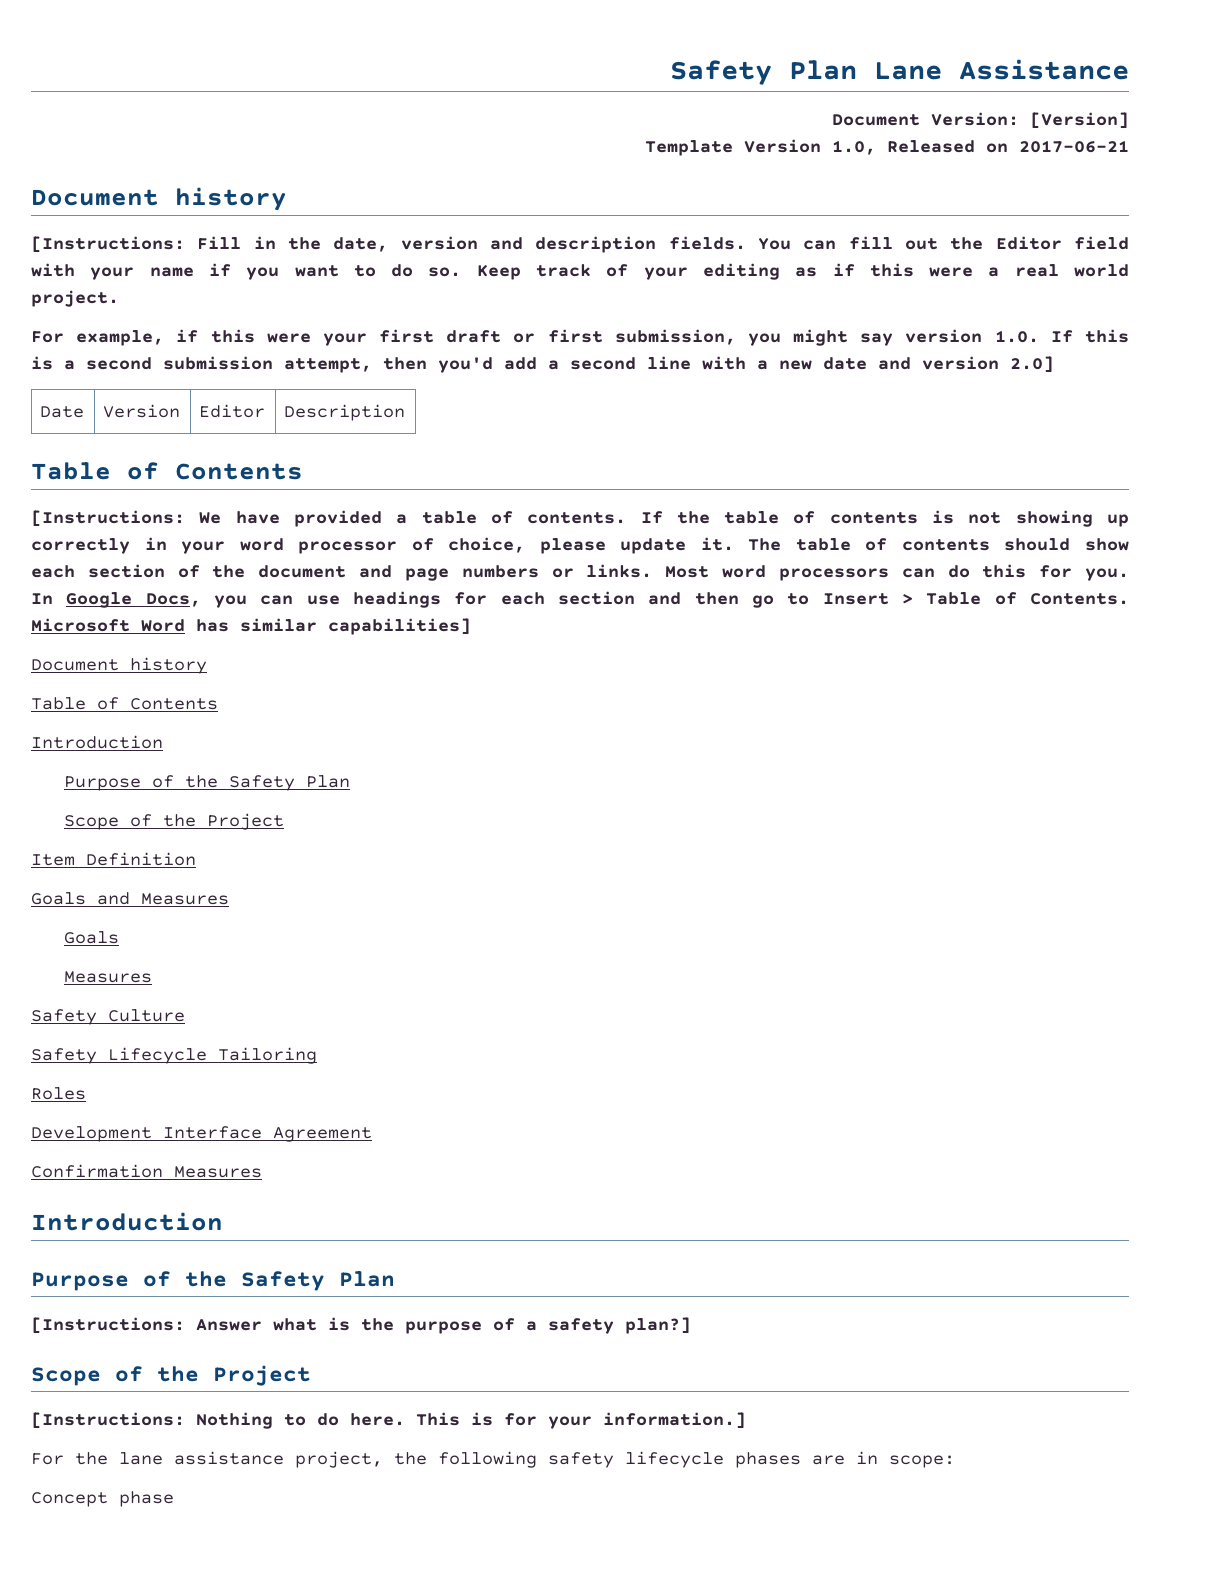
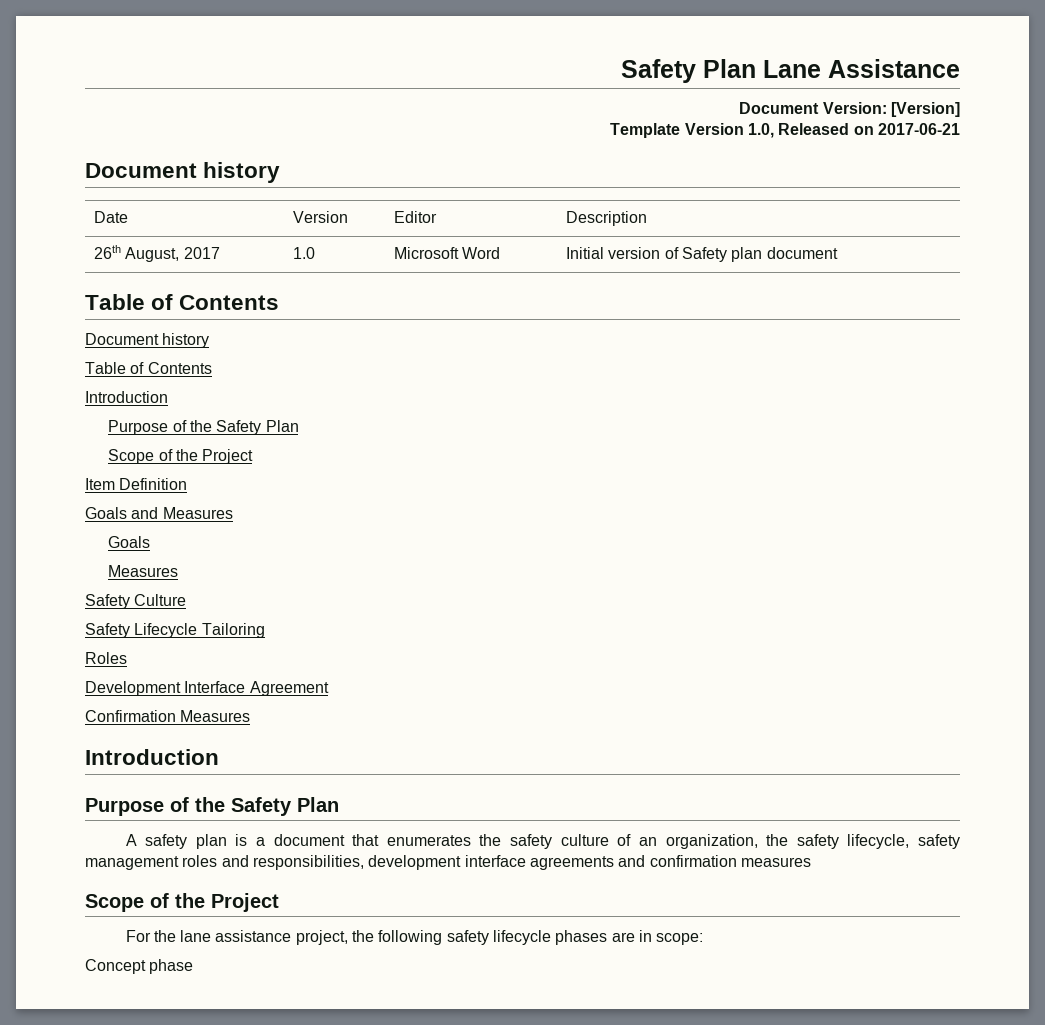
[31,236,1130,253] [31,263,1129,280] [31,290,119,307] [31,329,1129,346] [31,356,1054,373] [40,406,85,418] [103,404,181,418] [199,404,266,418] [284,404,406,421] [31,462,303,480] [31,510,1129,527] [31,537,1129,554] [31,564,1130,581] [31,591,1130,608] [31,618,471,635] // [Instructions: Fill in the date, version and description fields. You can fill out the Editor field with your name if you want to do so. Keep track of your editing as if this were a real world project. // For example, if this were your first draft or first submission, you might say version 1.0. If this is a second submission attempt, then you'd add a second line with a new date and version 2.0] // Date | Version | Editor | Description // Table of Contents // [Instructions: We have provided a table of contents. If the table of contents is not showing up correctly in your word processor of choice, please update it. The table of contents should show each section of the document and page numbers or links. Most word processors can do this for you. In Google Docs, you can use headings for each section and then go to Insert > Table of Contents. Microsoft Word has similar capabilities] -> [93,211,128,223] [292,211,348,223] [393,211,437,223] [565,211,647,226] [93,245,220,262] [292,247,315,259] [393,247,501,259] [565,247,838,262] [85,294,280,310] // Date | Version | Editor | Description // 26th August, 2017 | 1.0 | Microsoft Word | Initial version of Safety plan document // Table of Contents
[31,1317,691,1334] [31,1365,311,1386] [31,1412,746,1429] [Instructions: Answer what is the purpose of a safety plan?] // Scope of the Project // [Instructions: Nothing to do here. This is for your information.] -> [125,834,961,849] [85,855,811,870] [85,893,279,912] A safety plan is a document that enumerates the safety culture of an organization, the safety lifecycle, safety management roles and responsibilities, development interface agreements and confirmation measures // Scope of the Project

